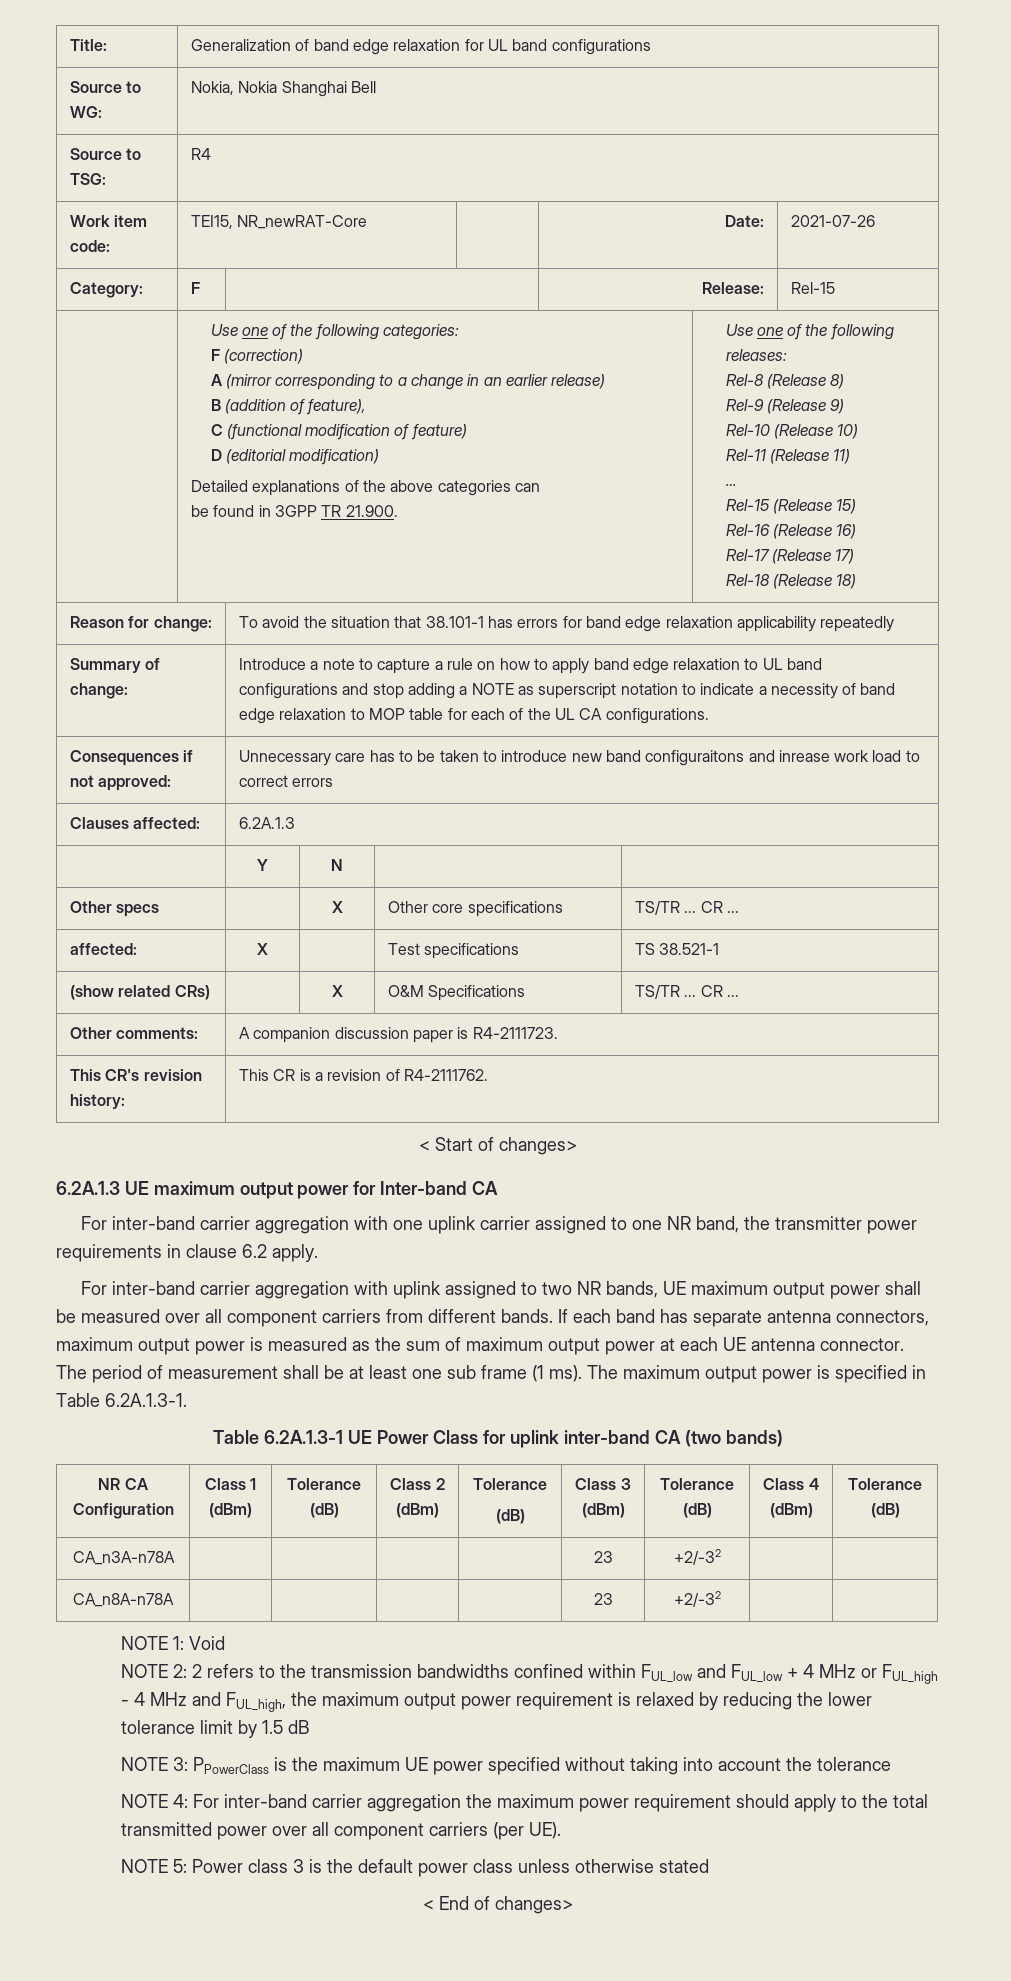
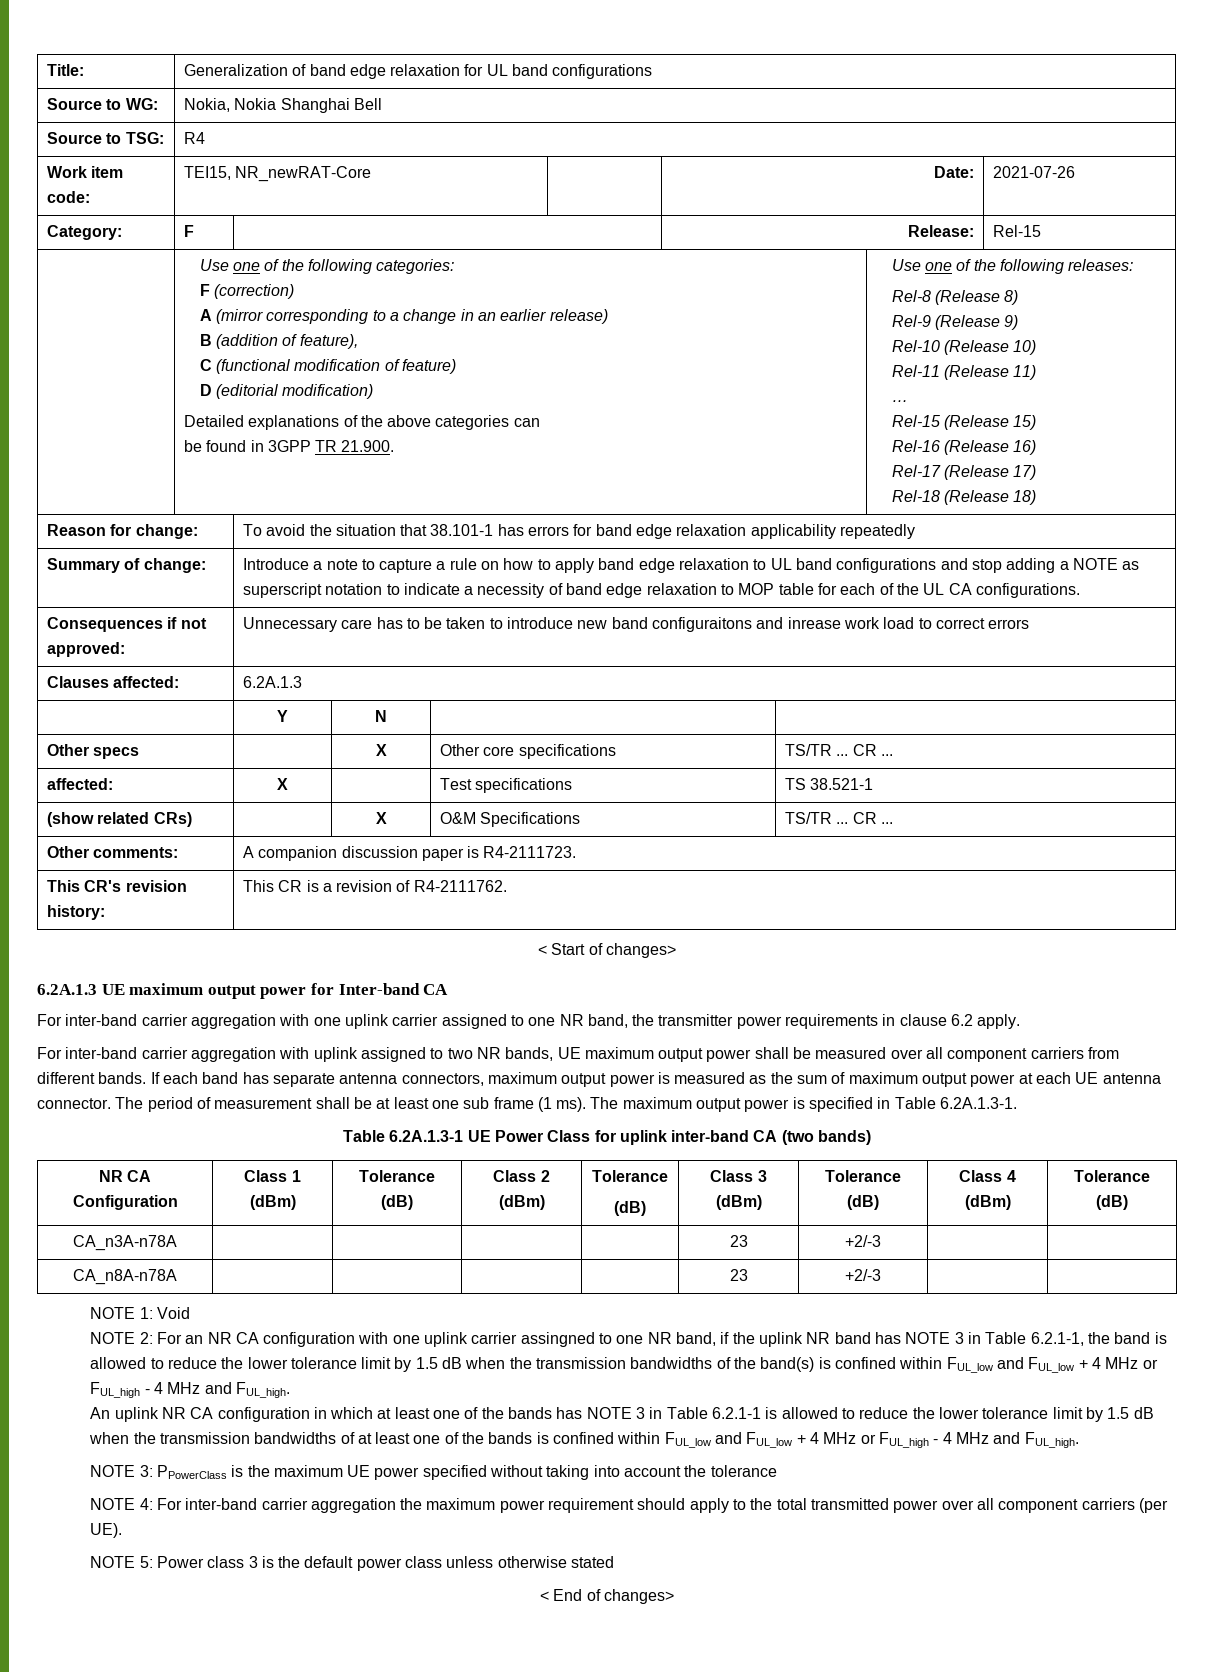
[673,1549,721,1565] +2/-32 -> [845,1235,881,1247] +2/-3
[673,1591,721,1607] +2/-32 -> [845,1269,881,1281] +2/-3
[192,1664,510,1678] 2 refers to the transmission bandwidths -> [156,1332,1167,1347] [90,1357,831,1372] For an NR CA configuration with one uplink carrier assingned to one NR band, if the uplink NR band has NOTE 3 in Table 6.2.1-1, the band is allowed to reduce the lower tolerance limit by 1.5 dB when the transmission bandwidths of the band(s) is
[226,1692,873,1712] [121,1720,310,1738] FUL_high, the maximum output power requirement is relaxed by reducing the lower tolerance limit by 1.5 dB -> [235,1382,290,1398] [90,1407,1154,1422] [89,1432,1079,1448] FUL_high. // An uplink NR CA configuration in which at least one of the bands has NOTE 3 in Table 6.2.1-1 is allowed to reduce the lower tolerance limit by 1.5 dB when the transmission bandwidths of at least one of the bands is confined within FUL_low and FUL_low + 4 MHz or FUL_high - 4 MHz and FUL_high.

